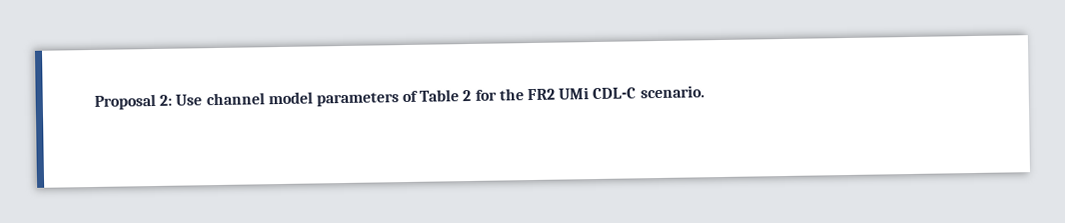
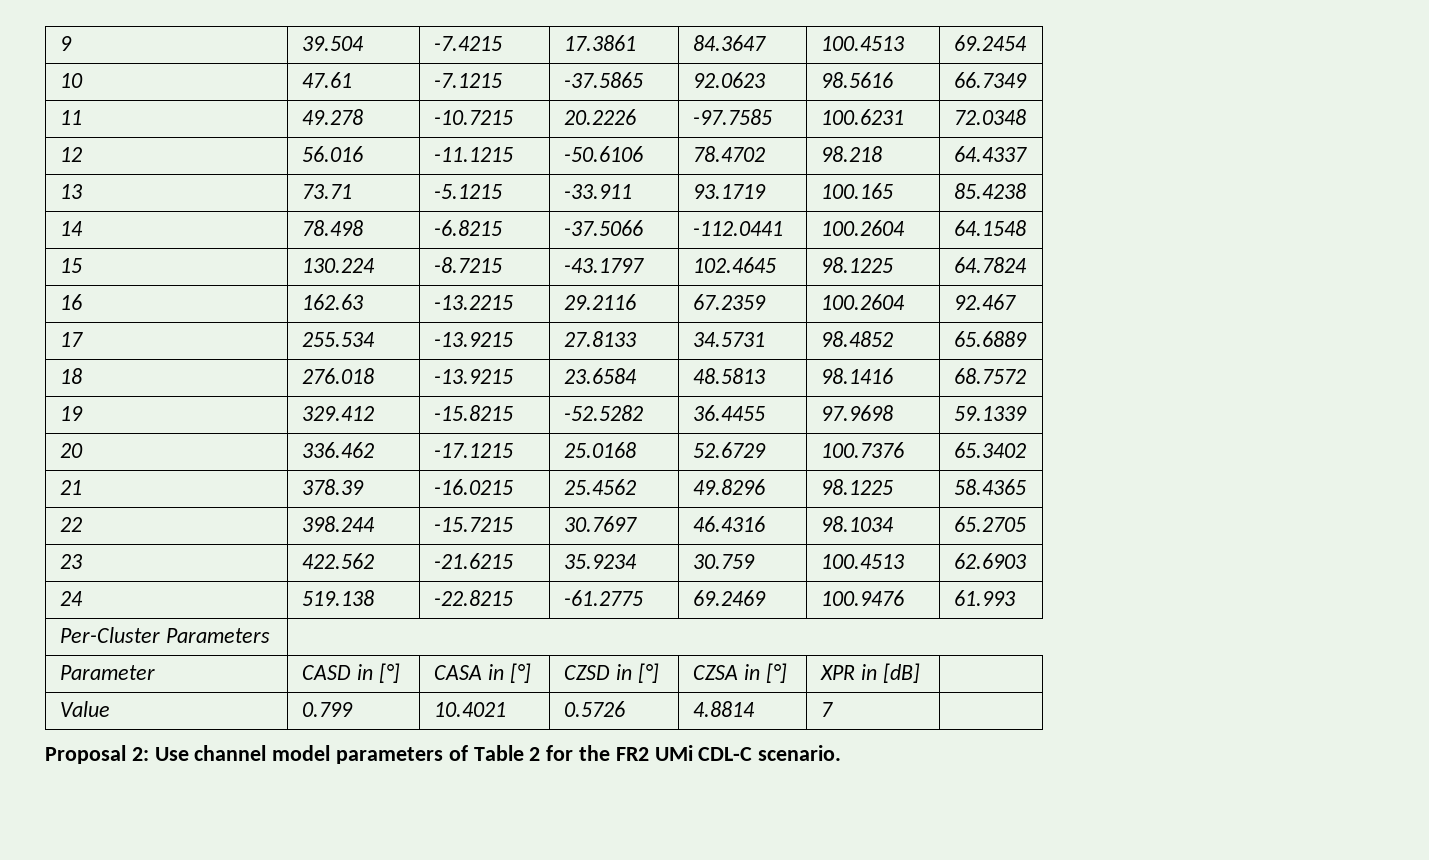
(94, 101) none -> [59,36,72,51] [301,36,364,51] [433,36,502,51] [563,35,636,51] [692,35,766,51] [820,36,904,51] [953,35,1027,51] [59,73,83,88] [301,72,352,88] [433,73,502,88] [563,72,643,88] [692,72,765,88] [820,72,893,88] [953,72,1027,88] [59,110,82,125] [301,109,363,125] [433,110,513,125] [563,109,636,125] [692,109,772,125] [820,109,904,125] [953,109,1026,125] [59,147,82,162] [301,146,363,162] [433,147,513,162] [563,146,643,162] [692,146,765,162] [820,146,882,162] [953,146,1027,162] [59,184,82,199] [301,184,352,199] [433,184,502,199] [563,184,632,199] [692,184,766,199] [820,183,893,199] [953,183,1026,199] [59,221,83,236] [301,220,363,236] [433,220,502,236] [563,220,643,236] [692,221,783,236] [820,220,905,236] [953,220,1026,236] [59,258,82,273] [301,258,375,273] [433,257,502,273] [563,258,644,273] [692,257,776,273] [820,257,893,273] [953,257,1027,273] [59,294,82,310] [301,294,363,310] [433,295,513,310] [563,294,636,310] [692,294,766,310] [820,294,905,310] [953,294,1016,310] [59,332,83,347] [301,332,375,347] [433,332,513,347] [563,331,636,347] [692,332,765,347] [820,331,893,347] [953,331,1027,347] [59,368,82,384] [301,368,374,384] [433,369,513,384] [563,368,637,384] [692,368,765,384] [820,368,893,384] [953,368,1026,384] [59,406,83,421] [301,406,374,421] [433,405,513,421] [563,405,643,421] [692,405,765,421] [820,405,893,421] [953,406,1027,421] [59,443,83,458] [301,442,374,458] [433,443,513,458] [563,442,636,458] [692,442,766,458] [820,442,904,458] [953,442,1026,458] [59,480,82,495] [301,479,364,495] [433,479,513,495] [563,479,636,495] [692,479,765,495] [820,479,893,495] [953,479,1026,495] [59,517,82,532] [301,516,375,532] [433,517,513,532] [563,516,637,532] [692,516,765,532] [820,516,894,532] [953,516,1026,532] [59,554,82,569] [301,553,374,569] [433,553,513,569] [563,554,637,569] [692,554,755,569] [820,554,904,569] [953,553,1026,569] [59,591,83,606] [301,590,374,606] [433,590,513,606] [563,590,643,606] [692,590,766,606] [820,590,904,606] [953,590,1015,606] [59,627,270,643] [59,665,155,680] [301,663,400,683] [433,663,531,683] [563,663,659,683] [692,663,787,683] [819,663,920,683] [59,701,110,717] [301,702,353,717] [433,702,506,717] [563,701,625,717] [692,701,755,717] [820,702,833,717] 9 | 39.504 | -7.4215 | 17.3861 | 84.3647 | 100.4513 | 69.2454 // 10 | 47.61 | -7.1215 | -37.5865 | 92.0623 | 98.5616 | 66.7349 // 11 | 49.278 | -10.7215 | 20.2226 | -97.7585 | 100.6231 | 72.0348 // 12 | 56.016 | -11.1215 | -50.6106 | 78.4702 | 98.218 | 64.4337 // 13 | 73.71 | -5.1215 | -33.911 | 93.1719 | 100.165 | 85.4238 // 14 | 78.498 | -6.8215 | -37.5066 | -112.0441 | 100.2604 | 64.1548 // 15 | 130.224 | -8.7215 | -43.1797 | 102.4645 | 98.1225 | 64.7824 // 16 | 162.63 | -13.2215 | 29.2116 | 67.2359 | 100.2604 | 92.467 // 17 | 255.534 | -13.9215 | 27.8133 | 34.5731 | 98.4852 | 65.6889 // 18 | 276.018 | -13.9215 | 23.6584 | 48.5813 | 98.1416 | 68.7572 // 19 | 329.412 | -15.8215 | -52.5282 | 36.4455 | 97.9698 | 59.1339 // 20 | 336.462 | -17.1215 | 25.0168 | 52.6729 | 100.7376 | 65.3402 // 21 | 378.39 | -16.0215 | 25.4562 | 49.8296 | 98.1225 | 58.4365 // 22 | 398.244 | -15.7215 | 30.7697 | 46.4316 | 98.1034 | 65.2705 // 23 | 422.562 | -21.6215 | 35.9234 | 30.759 | 100.4513 | 62.6903 // 24 | 519.138 | -22.8215 | -61.2775 | 69.2469 | 100.9476 | 61.993 // Per-Cluster Parameters // Parameter | CASD in [°] | CASA in [°] | CZSD in [°] | CZSA in [°] | XPR in [dB] | // Value | 0.799 | 10.4021 | 0.5726 | 4.8814 | 7 | //

